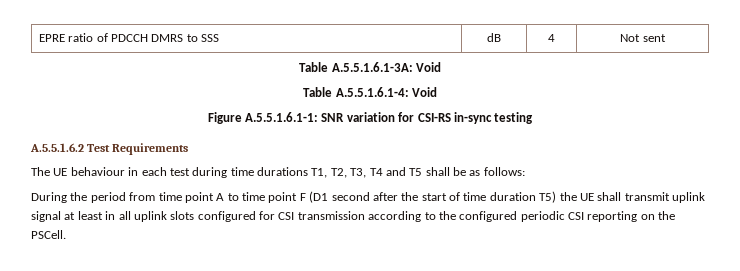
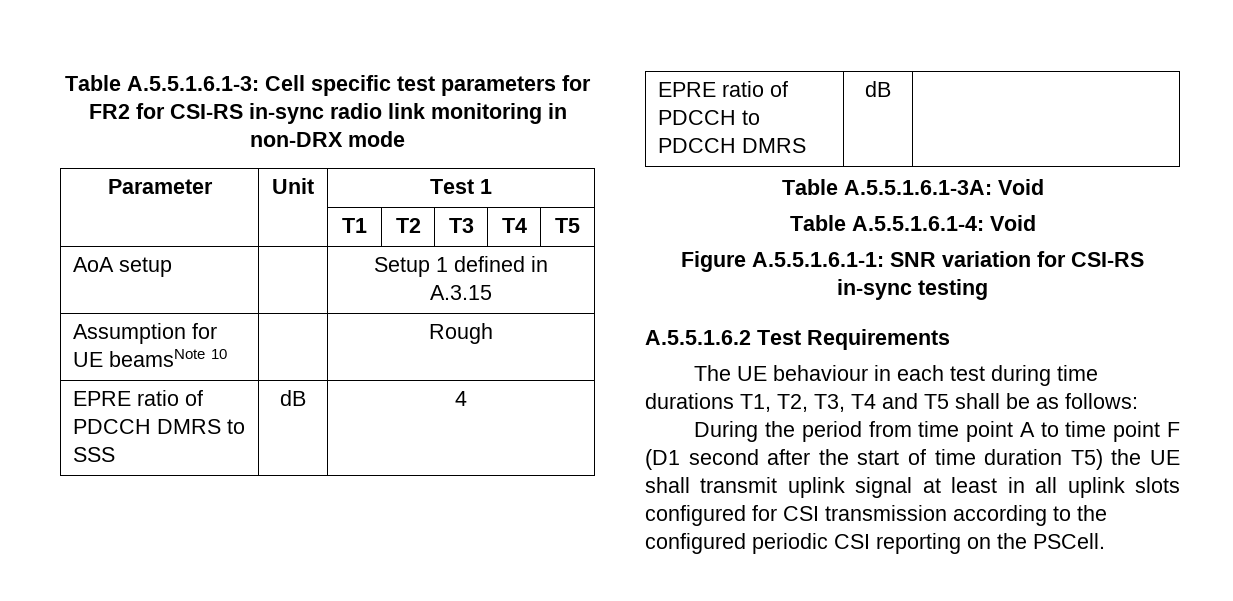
(38, 38) none -> [65,75,591,96] [88,103,567,124] [250,131,405,147] [107,179,213,194] [272,178,314,194] [430,179,492,194] [342,218,367,233] [395,218,421,233] [448,218,474,233] [501,218,527,233] [555,218,580,233] [73,257,173,277] [374,256,548,277] [430,285,492,300] [73,323,218,344] [73,349,228,367] [429,323,493,344] Table A.5.5.1.6.1-3: Cell specific test parameters for FR2 for CSI-RS in-sync radio link monitoring in non-DRX mode // Parameter | Unit | Test 1 // | | T1 | T2 | T3 | T4 | T5 // AoA setup | | Setup 1 defined in A.3.15 // Assumption for UE beamsNote 10 | | Rough //
[620,34,666,42] | Not sent -> [658,81,789,97] [658,110,761,125] [658,138,807,153] [865,81,891,97] // EPRE ratio of PDCCH to PDCCH DMRS | dB |

